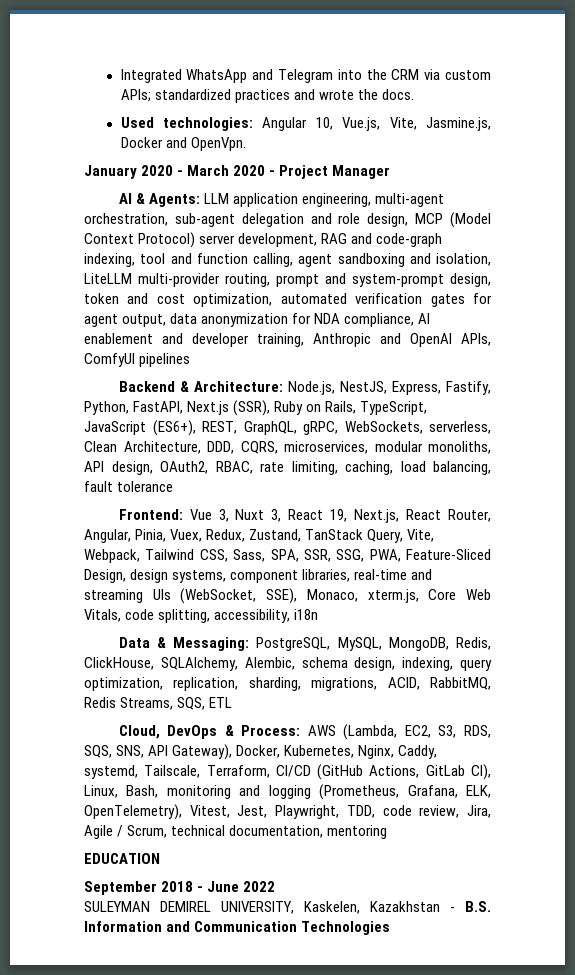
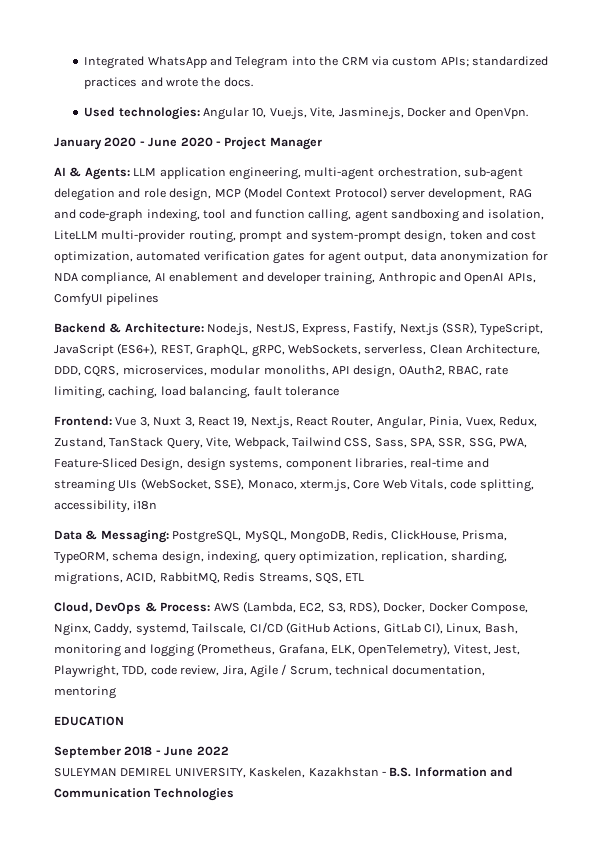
[187,165,230,176] March -> [148,137,178,147] June
[84,400,357,416] Python, FastAPI, Next.js (SSR), Ruby on Rails, -> [399,322,477,336] Next.js (SSR),
[160,657,295,671] SQLAlchemy, Alembic, -> [462,530,507,541] [54,552,109,564] Prisma, TypeORM,
[464,725,492,738] [84,744,355,760] RDS, SQS, SNS, API Gateway), Docker, Kubernetes, -> [349,601,529,614] RDS), Docker, Docker Compose,
[206,765,270,778] Terraform, -> (247, 628) none

